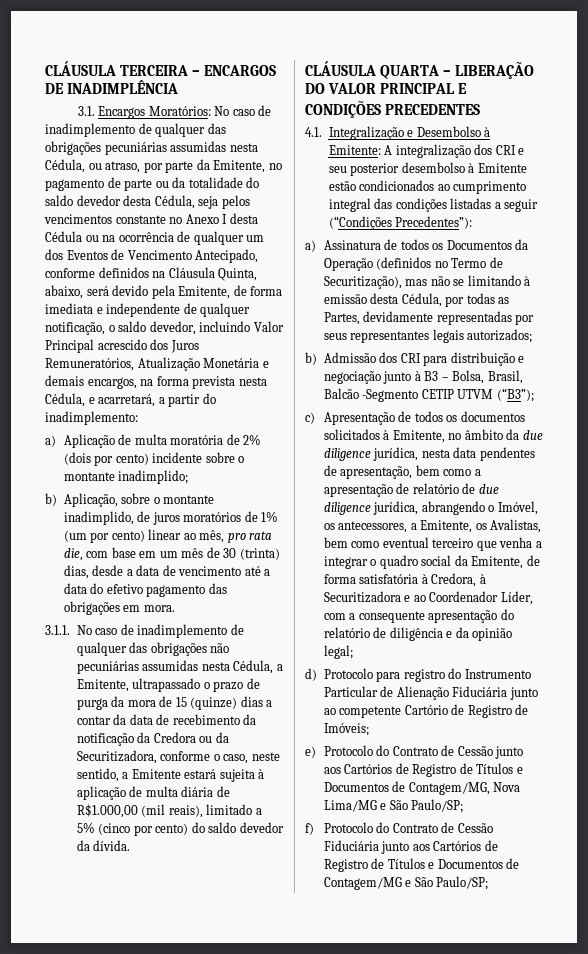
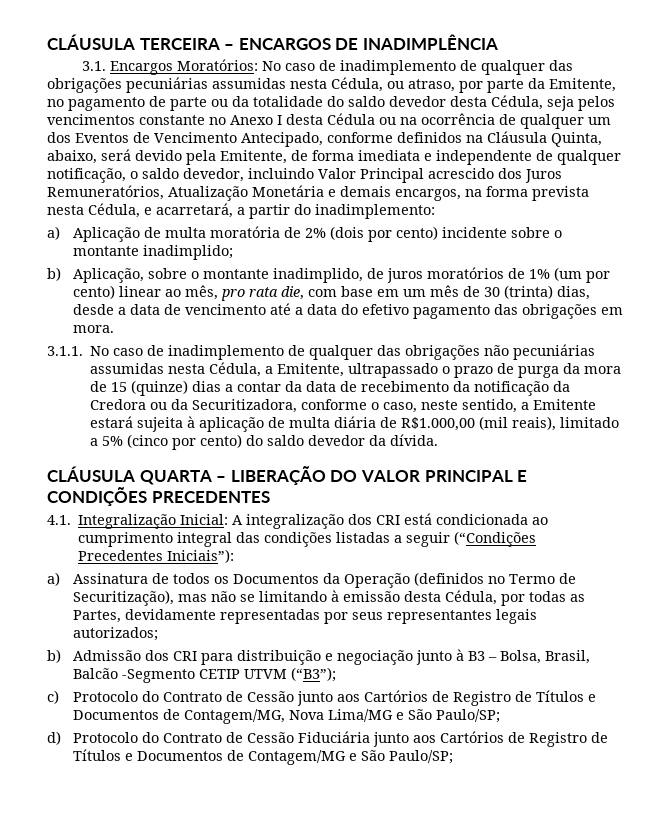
[407,126,491,137] [328,144,525,158] [328,162,527,176] [328,180,435,191] e Desembolso à Emitente: A integralização dos CRI e seu posterior desembolso à Emitente estão condicionados -> [180,513,529,529] Inicial: A integralização dos CRI está condicionada
[395,216,473,229] Precedentes”): -> [78,549,235,563] Precedentes Iniciais”):
[323,411,525,425] [323,429,543,443] [323,447,535,461] [323,465,481,479] [323,483,499,497] [323,501,538,515] [323,519,542,533] [323,537,542,551] [323,555,540,569] [323,573,486,587] [323,591,533,605] [323,609,514,623] [323,627,513,641] [323,645,353,659] [305,668,531,682] [323,686,538,700] [323,704,529,718] [323,723,369,736] [305,746,316,758] Apresentação de todos os documentos solicitados à Emitente, no âmbito da due diligence jurídica, nesta data pendentes de apresentação, bem como a apresentação de relatório de due diligence jurídica, abrangendo o Imóvel, os antecessores, a Emitente, os Avalistas, bem como eventual terceiro que venha a integrar o quadro social da Emitente, de forma satisfatória à Credora, à Securitizadora e ao Coordenador Líder, com a consequente apresentação do relatório de diligência e da opinião legal; // d) Protocolo para registro do Instrumento Particular de Alienação Fiduciária junto ao competente Cartório de Registro de Imóveis; // e) -> (59, 697) none
[305,823,314,835] f) -> [47,731,61,745] d)

